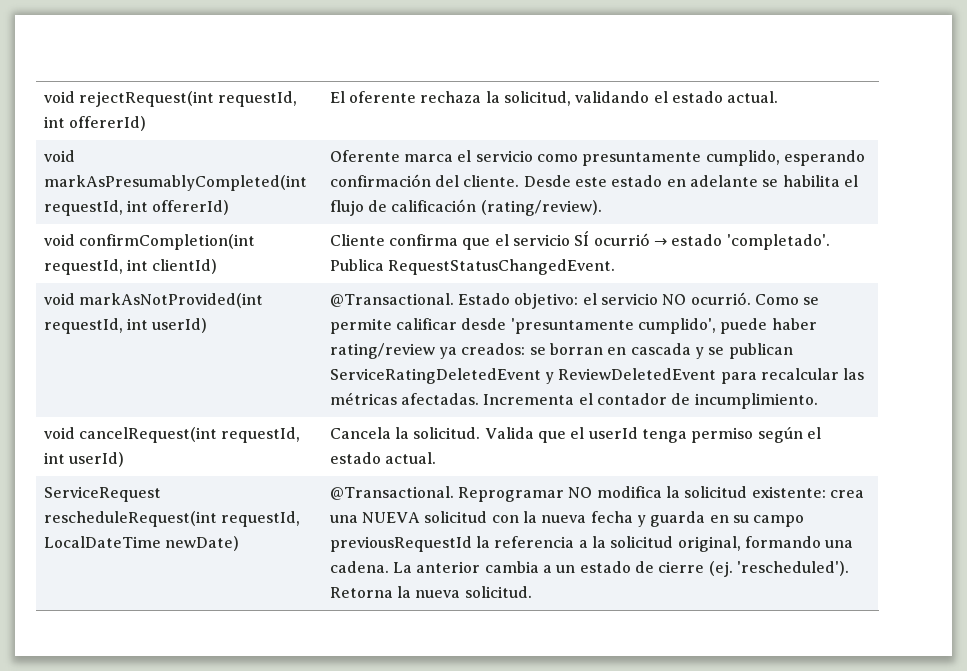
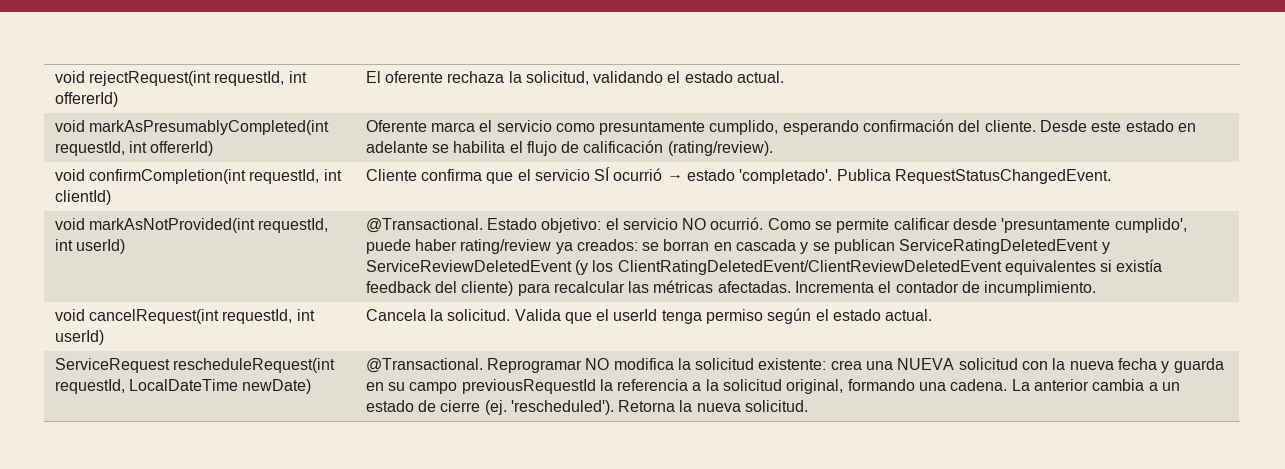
[558,368,717,380] ReviewDeletedEvent -> [365,259,1163,275] [365,281,514,296] ServiceReviewDeletedEvent (y los ClientRatingDeletedEvent/ClientReviewDeletedEvent equivalentes si existía feedback del cliente)

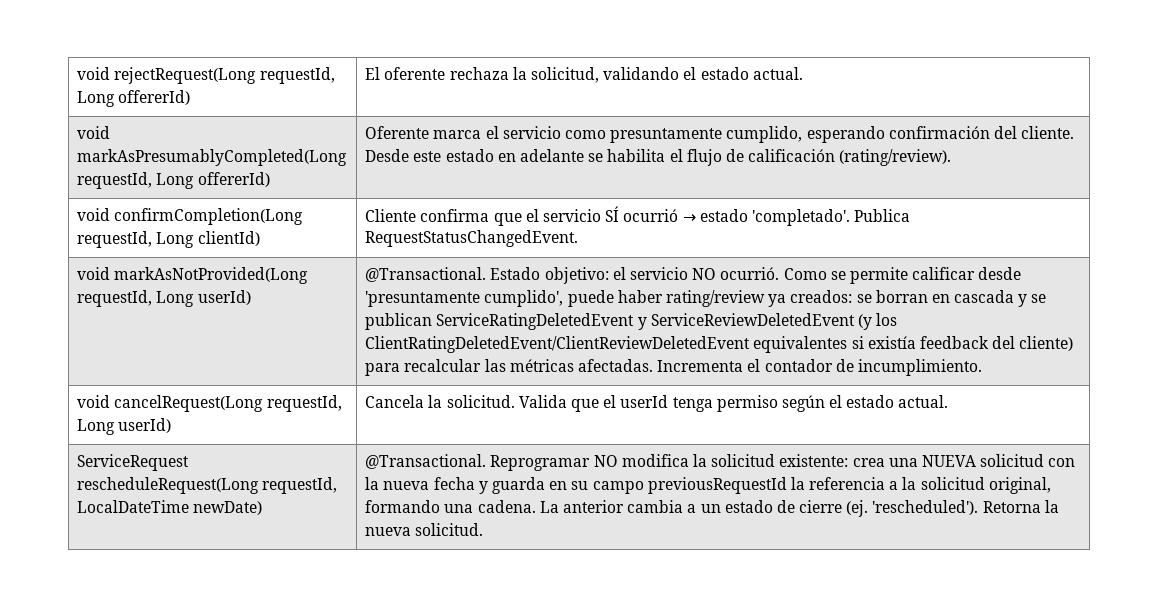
[54,71,307,86] void rejectRequest(int requestId, int -> [77,67,335,84] [77,91,116,107] void rejectRequest(Long requestId, Long
[88,120,329,135] [54,141,147,156] markAsPresumablyCompleted(int requestId, int -> [77,149,348,166] [77,172,195,189] markAsPresumablyCompleted(Long requestId, Long
[88,169,342,184] confirmCompletion(int requestId, int -> [114,208,304,225] [77,231,195,248] confirmCompletion(Long requestId, Long
[88,218,329,233] [54,239,73,251] markAsNotProvided(int requestId, int -> [114,267,309,284] [77,290,195,307] markAsNotProvided(Long requestId, Long
[88,309,315,324] cancelRequest(int requestId, int -> [114,395,342,412] [77,419,116,435] cancelRequest(Long requestId, Long
[172,358,335,373] rescheduleRequest(int -> [77,477,260,494] rescheduleRequest(Long

